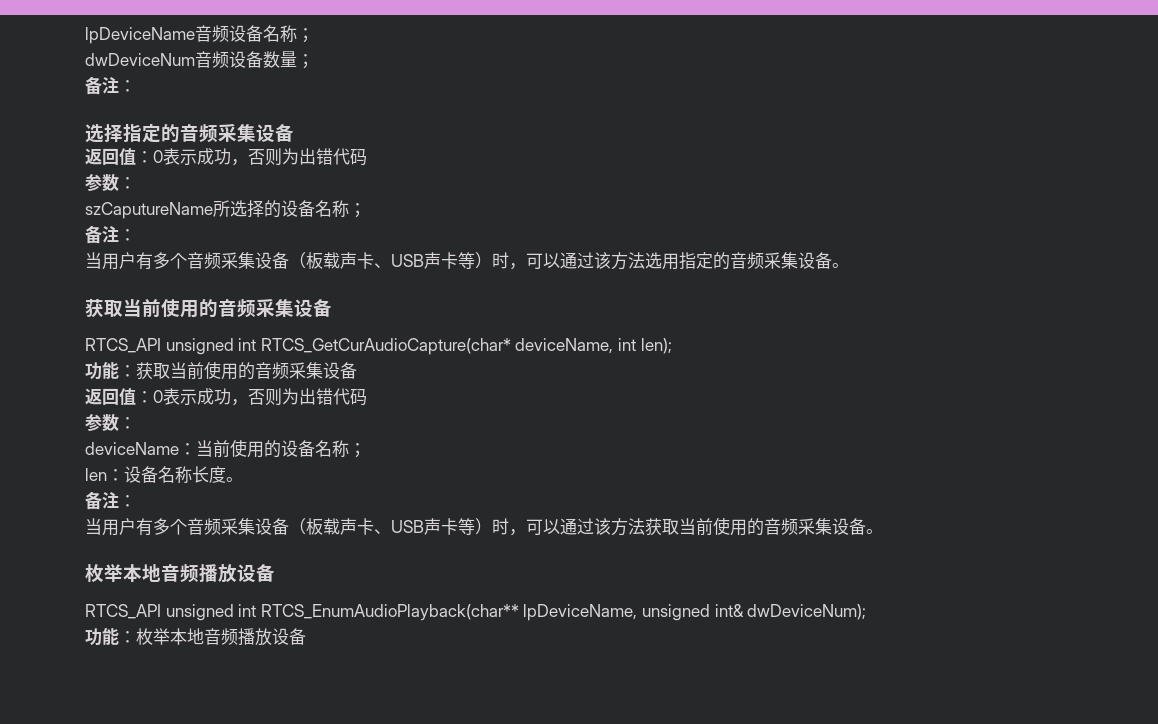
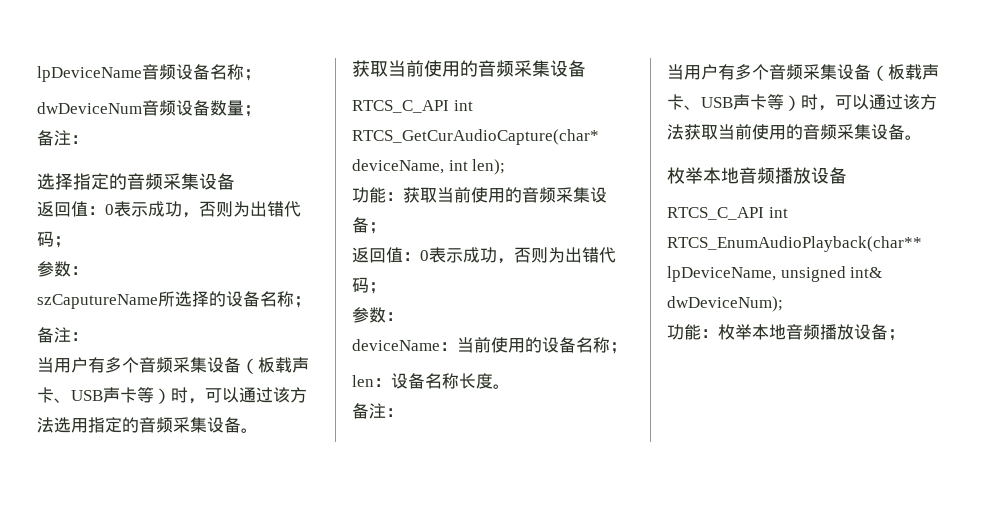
(367, 157) none -> [54,236,71,248] ；
[85,338,234,355] RTCS_API unsigned -> [352,100,449,113] RTCS_C_API
[85,388,367,406] // 返回值：0表示成功，否则为出错代码 -> [369,222,386,234] [352,247,616,264] [352,277,386,294] ； // 返回值：0表示成功，否则为出错代码；
[85,604,234,621] RTCS_API unsigned -> [667,207,764,220] RTCS_C_API
(306, 636) none -> [888,329,905,341] ；

